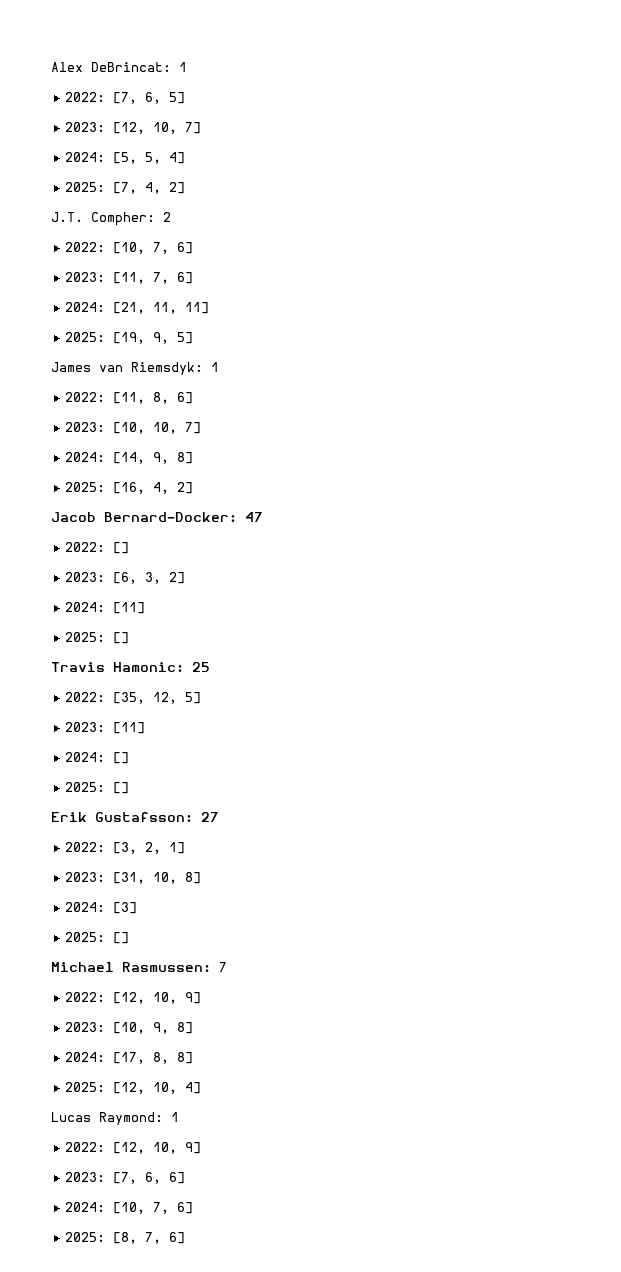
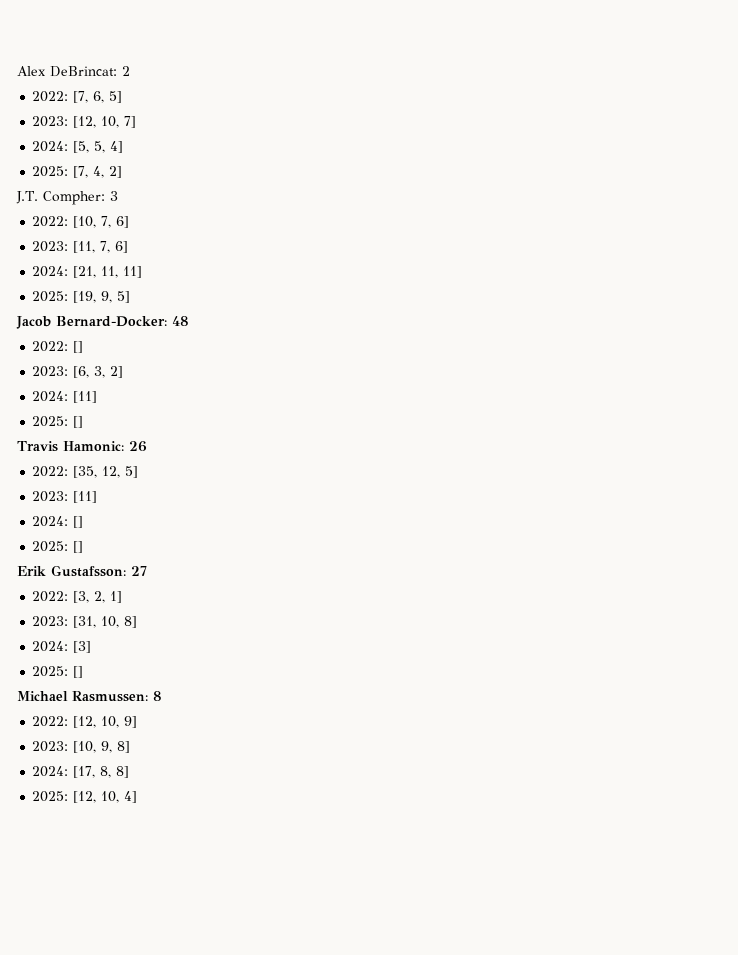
[179,62,187,72] 1 -> [122,66,130,76] 2
[163,212,171,222] 2 -> [109,191,118,201] 3
[51,362,219,375] [65,392,194,404] [65,422,202,434] [65,452,194,464] [65,482,194,494] // James van Riemsdyk: 1 // 2022: [11, 8, 6] // 2023: [10, 10, 7] // 2024: [14, 9, 8] // 2025: [16, 4, 2] -> (131, 297) none
[245,512,263,522] 47 -> [172,316,189,326] 48
[192,662,210,672] 25 -> [128,441,147,452] 26
[219,962,227,972] 7 -> [153,691,162,701] 8
[51,1112,179,1125] [65,1142,202,1154] [65,1172,186,1184] [65,1202,194,1214] [65,1232,186,1244] // Lucas Raymond: 1 // 2022: [12, 10, 9] // 2023: [7, 6, 6] // 2024: [10, 7, 6] // 2025: [8, 7, 6] -> (138, 797) none

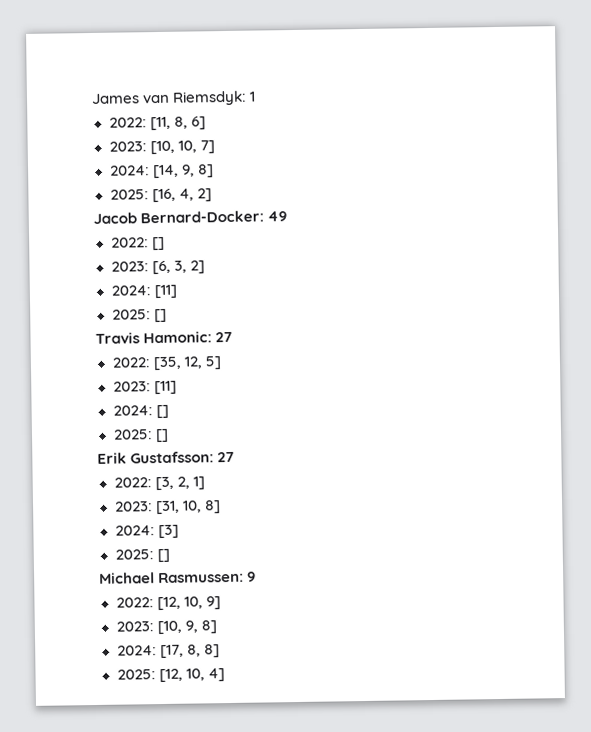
[17,66,130,77] [32,91,123,103] [32,116,97,128] Alex DeBrincat: 2 // 2022: [7, 6, 5] // 2023: [12, -> [91,90,257,106] [108,116,206,131] [108,140,175,155] James van Riemsdyk: 1 // 2022: [11, 8, 6] // 2023: [10,
[73,141,124,153] [32,166,89,178] [5, 5, 4] // 2025: [7, -> [152,164,214,179] [109,188,176,203] [14, 9, 8] // 2025: [16,
[16,191,118,205] [32,216,130,228] [32,241,129,253] [32,266,143,278] [32,291,131,303] // J.T. Compher: 3 // 2022: [10, 7, 6] // 2023: [11, 7, 6] // 2024: [21, 11, 11] // 2025: [19, 9, 5] -> (212, 195) none
[172,316,189,326] 48 -> [267,211,288,222] 49
[128,441,147,452] 26 -> [215,331,234,343] 27
[153,691,162,701] 8 -> [247,571,257,582] 9

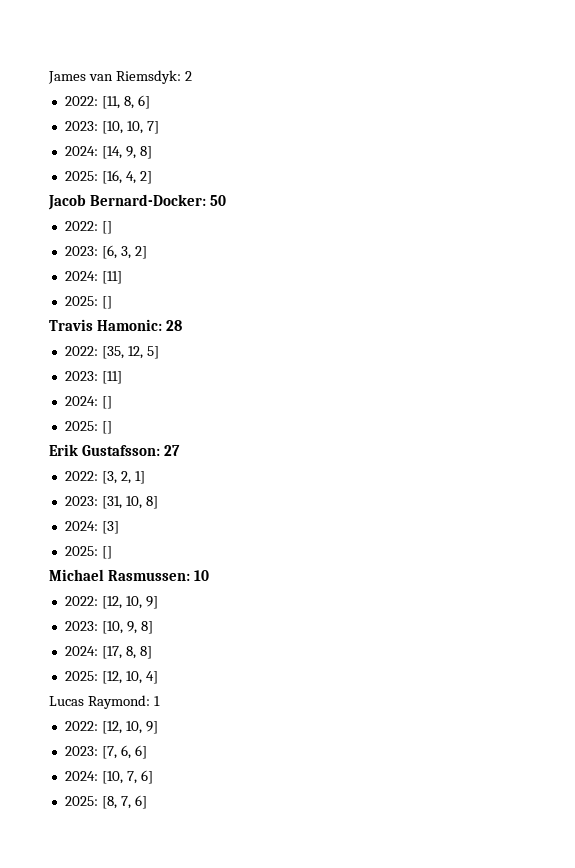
[249,91,257,102] 1 -> [184,71,192,81] 2
[267,211,288,222] 49 -> [209,195,226,206] 50
[215,331,234,343] 27 -> [165,320,182,331] 28
[247,571,257,582] 9 -> [193,570,209,581] 10
(225, 675) none -> [49,695,160,709] [64,721,158,734] [64,745,147,759] [64,770,153,784] [64,795,147,809] // Lucas Raymond: 1 // 2022: [12, 10, 9] // 2023: [7, 6, 6] // 2024: [10, 7, 6] // 2025: [8, 7, 6]

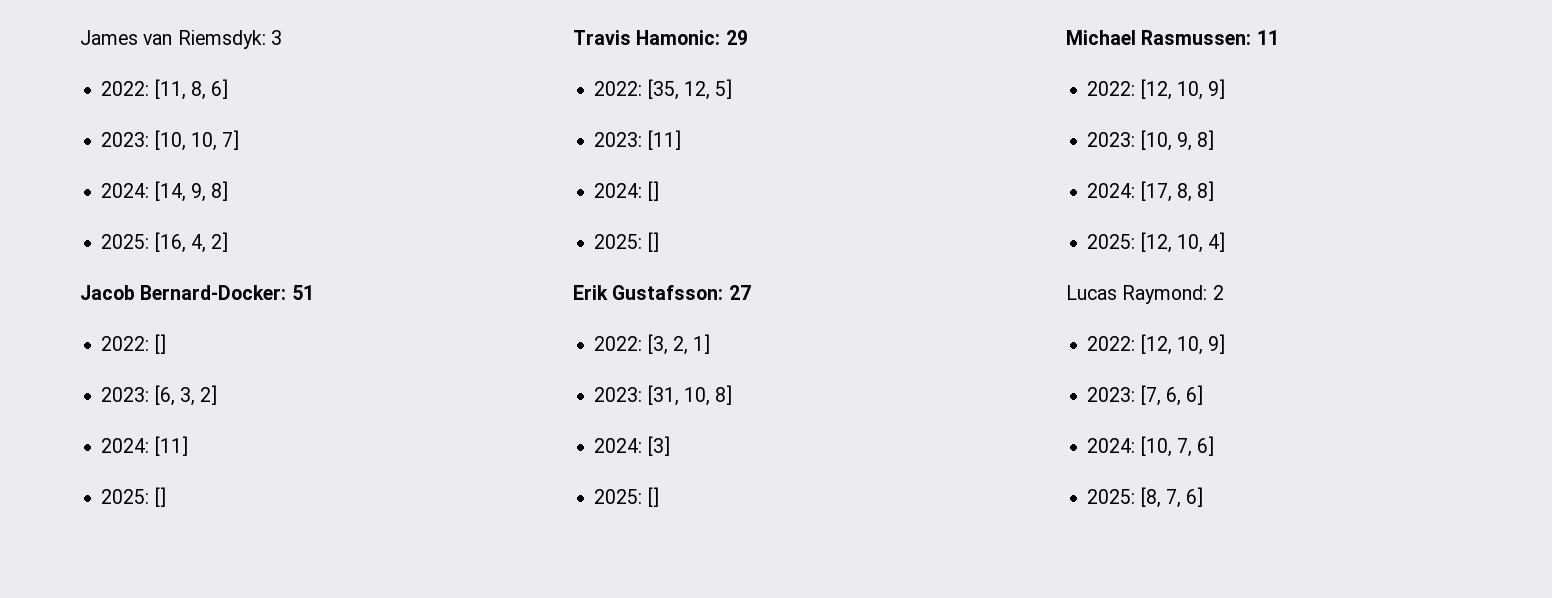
[184,71,192,81] 2 -> [270,30,282,45] 3
[209,195,226,206] 50 -> [291,285,314,300] 51
[165,320,182,331] 28 -> [725,30,748,45] 29
[193,570,209,581] 10 -> [1256,30,1279,45] 11
[153,696,160,706] 1 -> [1212,285,1224,300] 2

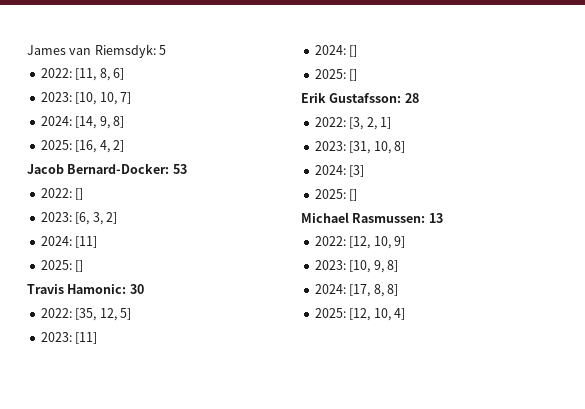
[270,30,282,45] 3 -> [159,45,167,55] 5
[291,285,314,300] 51 -> [172,164,187,174] 53
[725,30,748,45] 29 -> [129,284,144,294] 30
[728,285,751,300] 27 -> [404,93,419,103] 28
[1256,30,1279,45] 11 -> [428,213,443,223] 13
[1066,285,1224,304] [1087,334,1226,355] [1087,385,1204,406] [1087,436,1215,457] [1087,487,1204,508] // Lucas Raymond: 2 // 2022: [12, 10, 9] // 2023: [7, 6, 6] // 2024: [10, 7, 6] // 2025: [8, 7, 6] -> (405, 314) none

